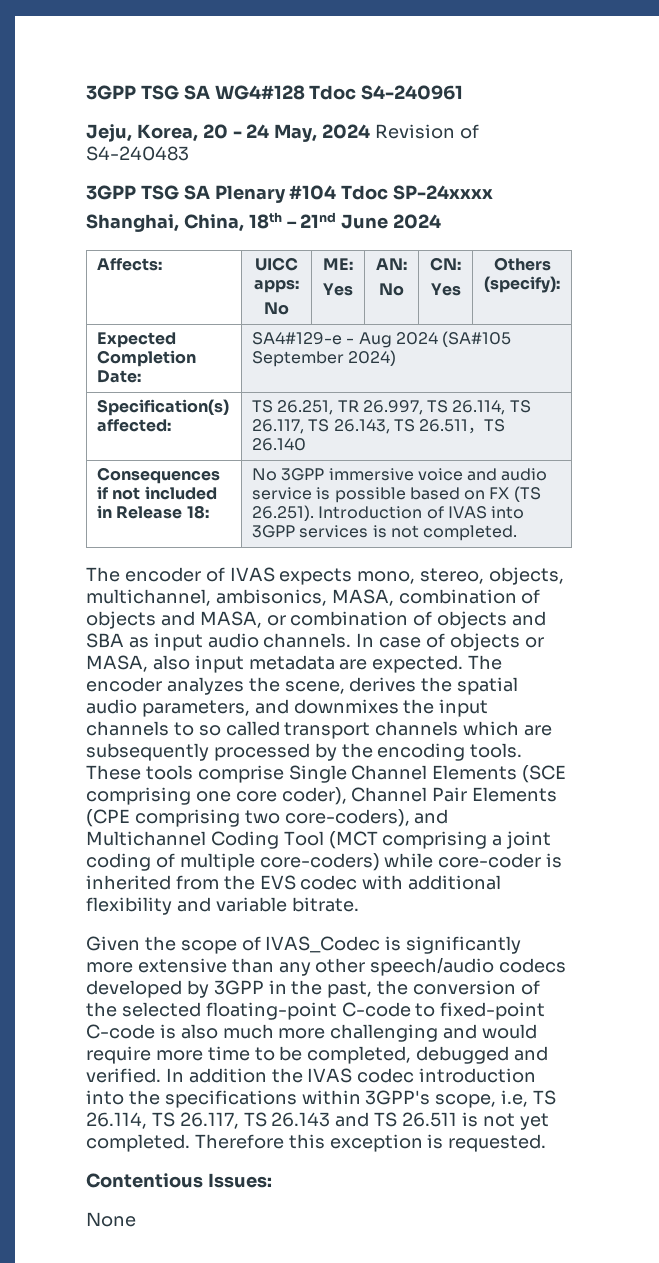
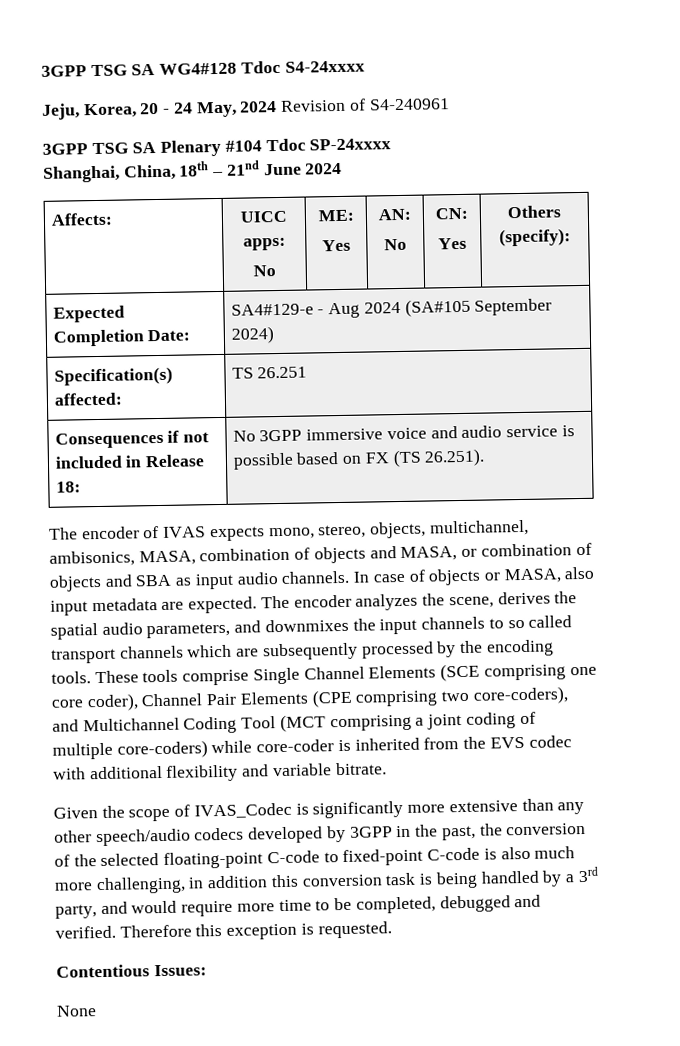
[361,85,464,100] S4-240961 -> [284,60,365,73] S4-24xxxx
[86,146,189,161] S4-240483 -> [368,98,450,111] S4-240961
[277,400,531,415] [251,419,506,434] [251,438,306,451] 26.251, TR 26.997, TS 26.114, TS 26.117, TS 26.143, TS 26.511，TS 26.140 -> [257,366,308,379] 26.251
[318,506,525,519] [251,525,518,541] Introduction of IVAS into 3GPP services is not completed. -> (486, 457) none
[330,1024,439,1042] challenging -> [95,866,598,895] [55,904,97,919] challenging, in addition this conversion task is being handled by a 3rd party,
[165,1068,537,1083] [86,1090,557,1108] [86,1112,549,1130] [86,1134,190,1152] In addition the IVAS codec introduction into the specifications within 3GPP's scope, i.e, TS 26.114, TS 26.117, TS 26.143 and TS 26.511 is not yet completed. -> (116, 932) none

